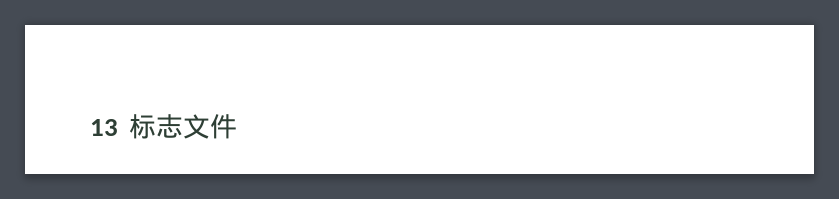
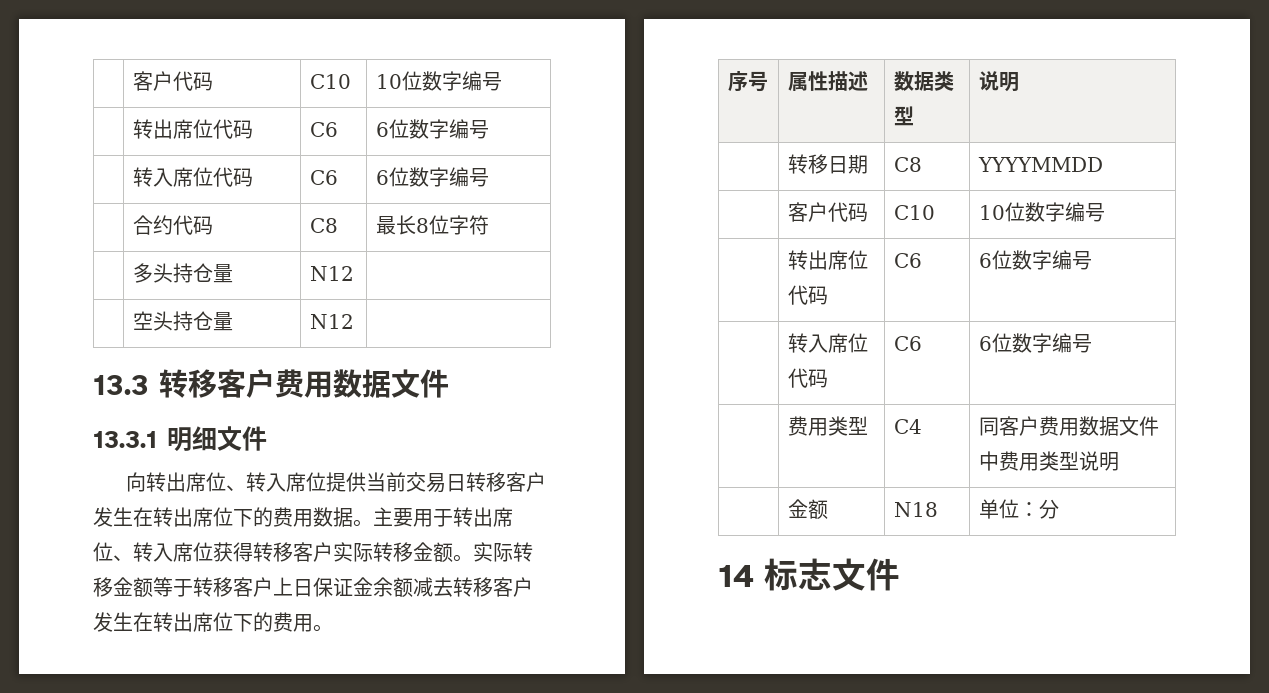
[90,119,118,136] 13 -> [132,71,213,91] [309,74,351,89] [375,71,502,91] [132,119,253,139] [309,122,338,137] [375,119,489,139] [132,167,253,187] [309,170,338,185] [375,167,489,187] [132,215,213,235] [309,218,338,233] [375,215,489,235] [132,263,233,283] [309,266,354,281] [132,311,233,331] [309,314,354,329] [93,369,449,398] [93,426,267,452] [125,472,546,493] [93,507,513,527] [93,542,533,562] [93,577,533,597] [93,612,333,632] [727,71,768,92] [787,71,868,91] [893,71,954,91] [893,106,914,126] [978,71,1019,92] [787,154,868,174] [893,157,922,172] [977,157,1103,172] [787,202,868,222] [893,205,935,220] [978,202,1105,222] [787,250,868,270] [787,285,828,305] [893,253,922,268] [978,250,1092,270] [787,333,868,353] [787,368,828,388] [893,336,922,351] [978,333,1092,353] [787,416,868,436] [893,419,922,434] [978,416,1159,436] [978,451,1119,471] [787,499,828,519] [893,502,938,517] [978,499,1059,519] [718,565,754,587] | 客户代码 | C10 | 10位数字编号 // | 转出席位代码 | C6 | 6位数字编号 // | 转入席位代码 | C6 | 6位数字编号 // | 合约代码 | C8 | 最长8位字符 // | 多头持仓量 | N12 | // | 空头持仓量 | N12 | // 13.3转移客户费用数据文件 // 13.3.1明细文件 // 向转出席位、转入席位提供当前交易日转移客户发生在转出席位下的费用数据。主要用于转出席位、转入席位获得转移客户实际转移金额。实际转移金额等于转移客户上日保证金余额减去转移客户发生在转出席位下的费用。 // 序号 | 属性描述 | 数据类型 | 说明 // | 转移日期 | C8 | YYYYMMDD // | 客户代码 | C10 | 10位数字编号 // | 转出席位代码 | C6 | 6位数字编号 // | 转入席位代码 | C6 | 6位数字编号 // | 费用类型 | C4 | 同客户费用数据文件中费用类型说明 // | 金额 | N18 | 单位：分 // 14

